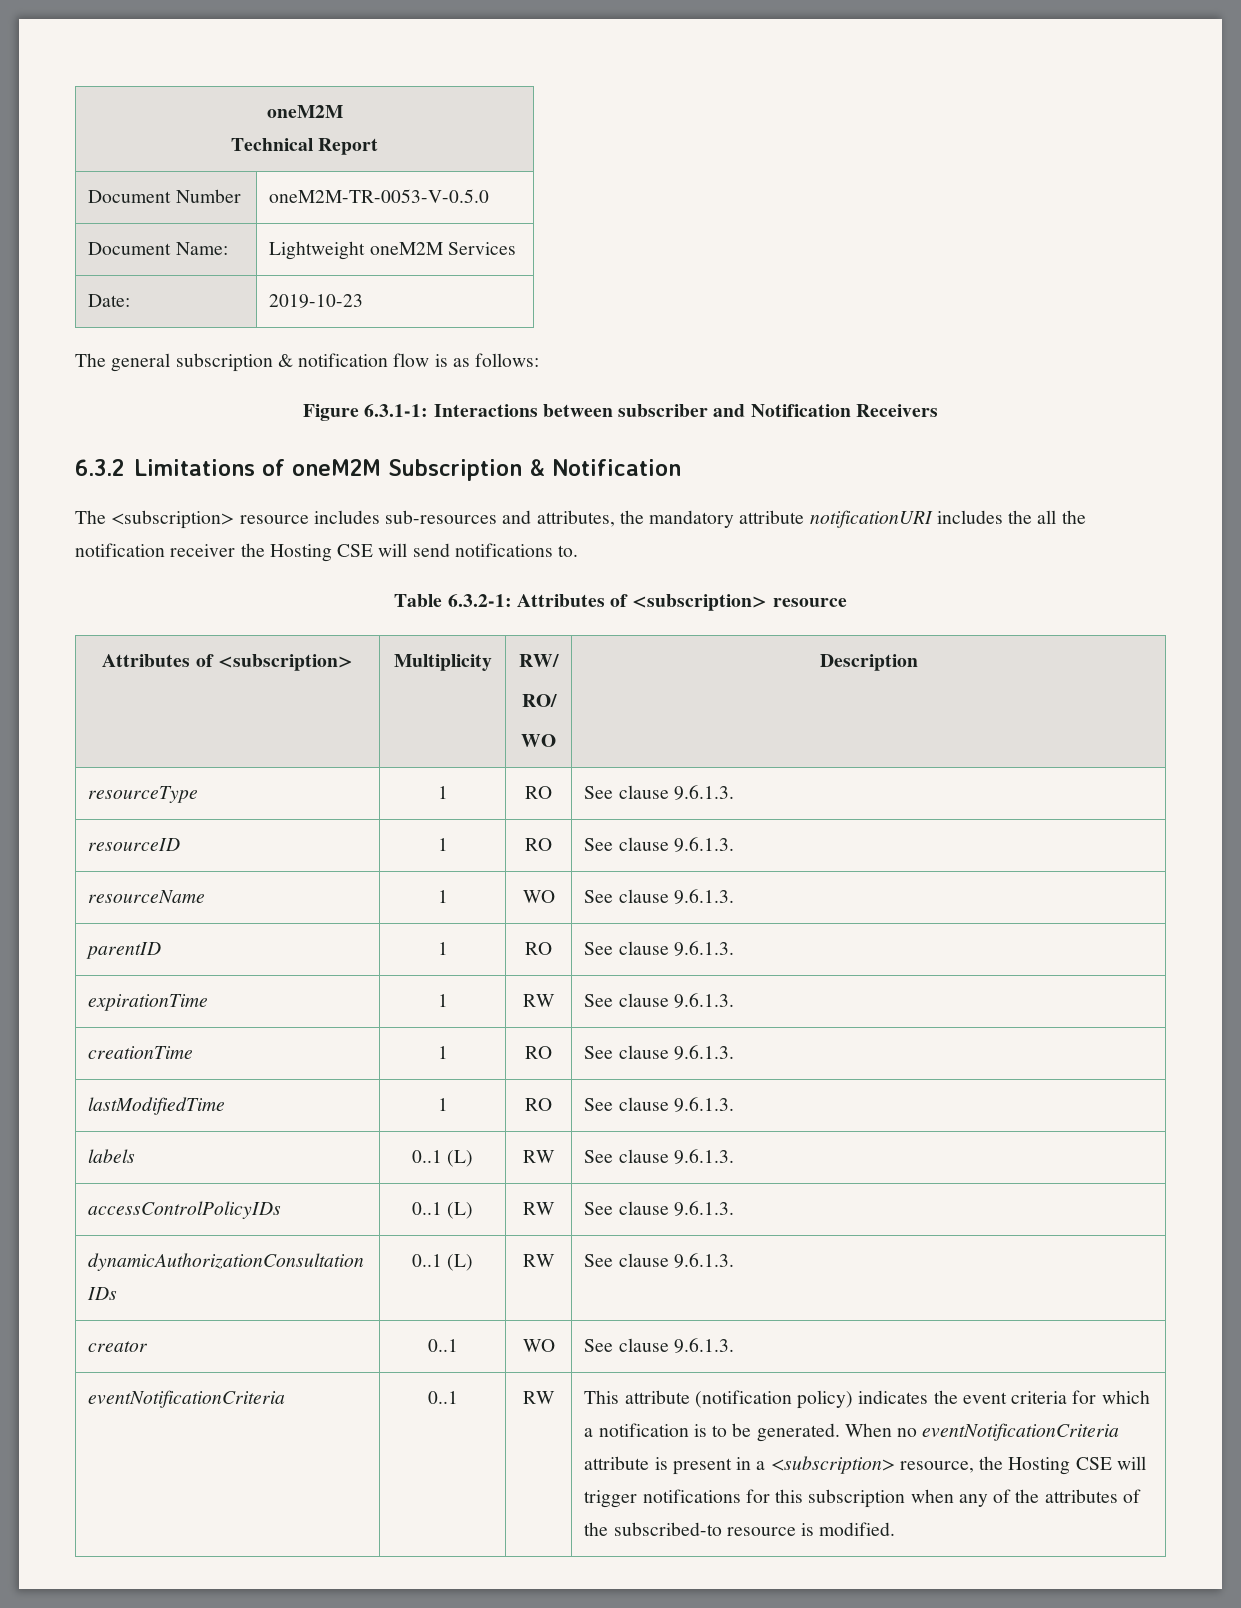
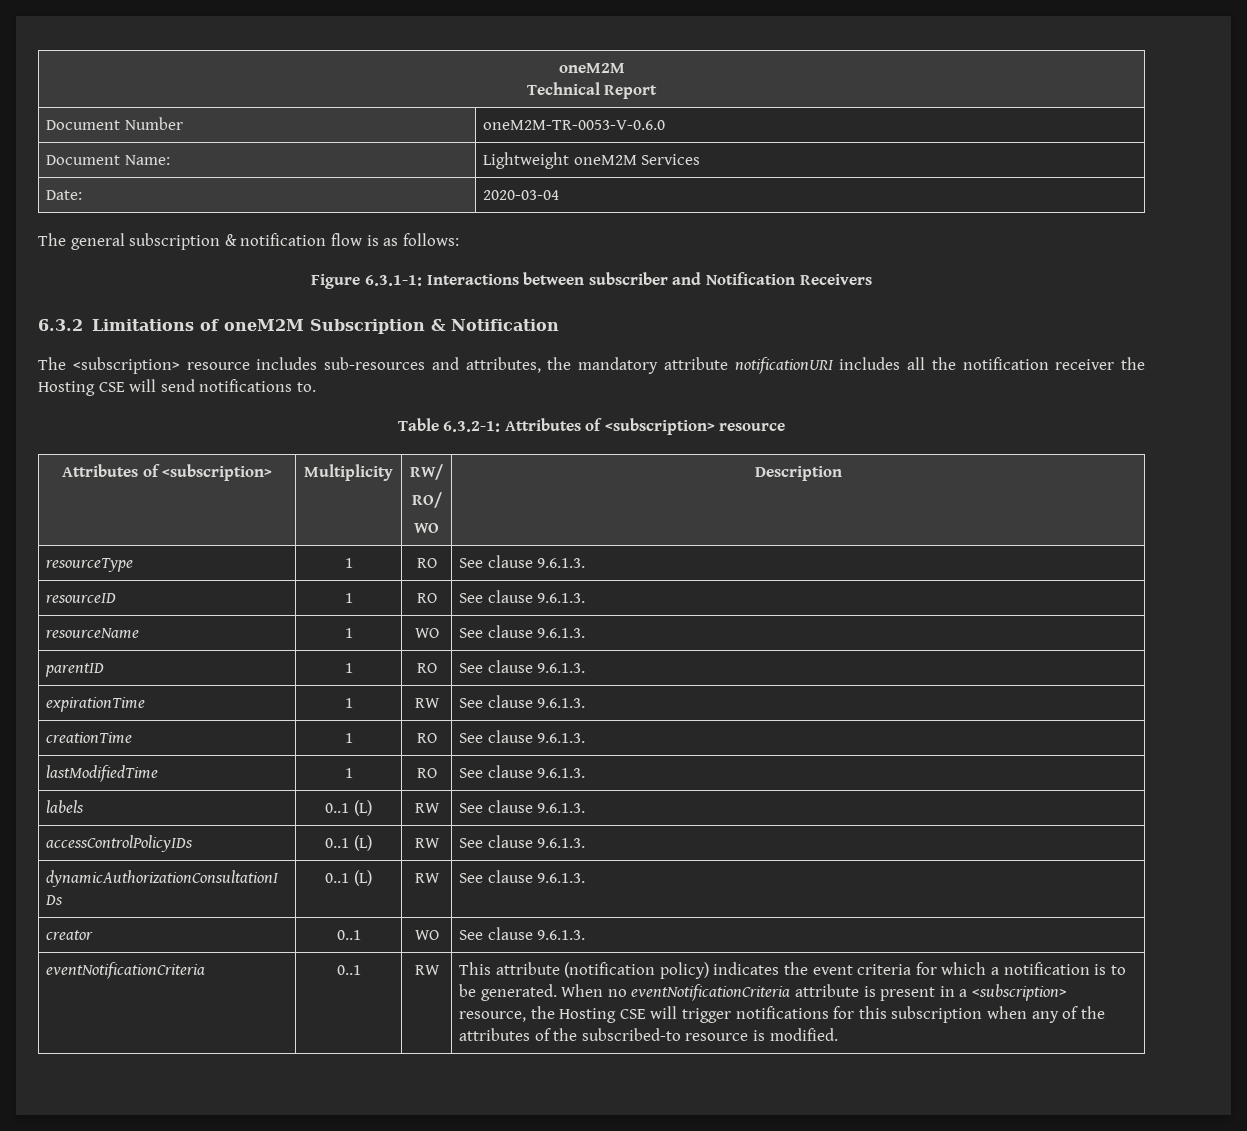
[269,189,490,203] oneM2M-TR-0053-V-0.5.0 -> [483,120,666,130] oneM2M-TR-0053-V-0.6.0
[269,294,364,308] 2019-10-23 -> [483,190,560,200] 2020-03-04
[1008,510,1033,524] the -> (901, 363) none

